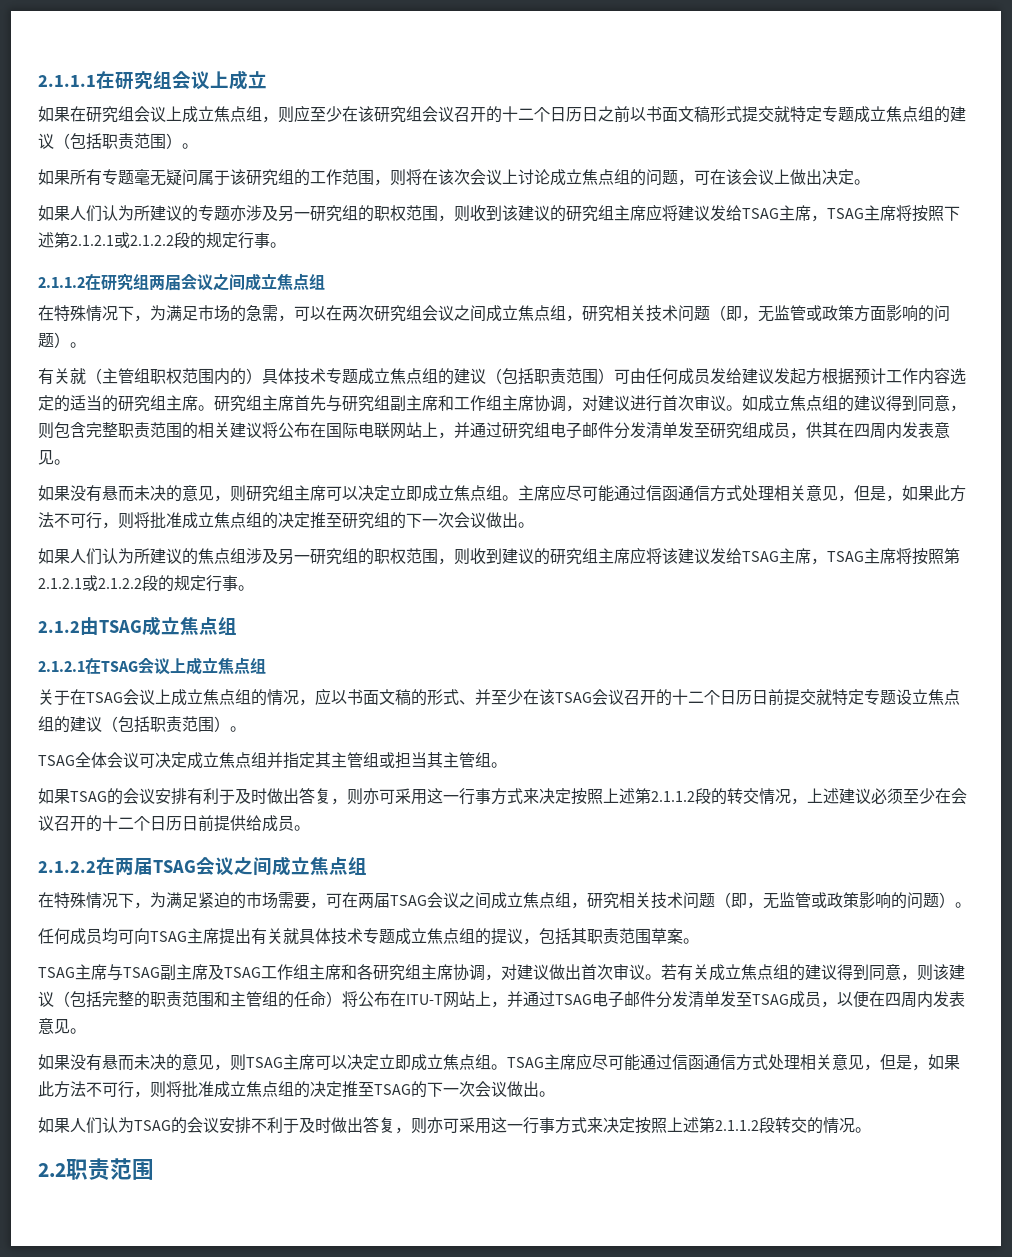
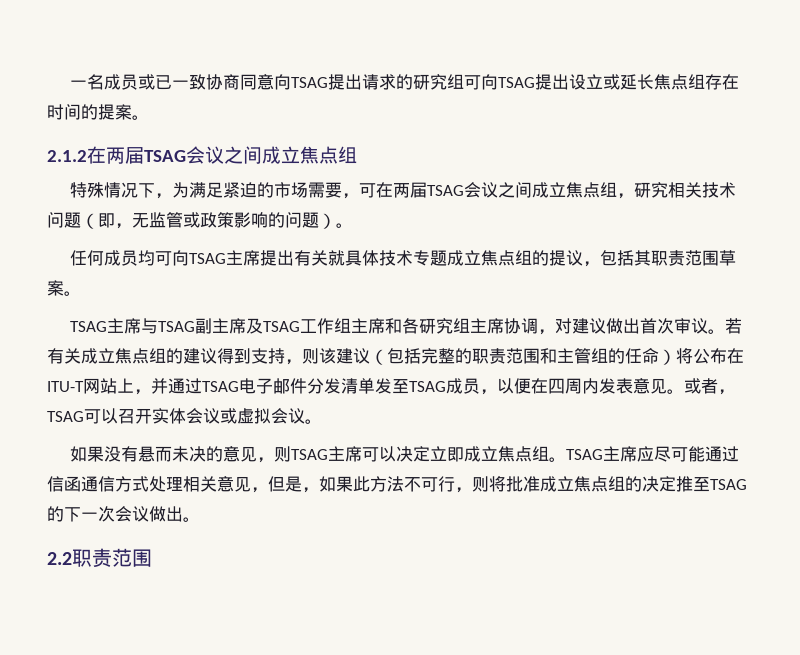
[38,70,267,90] [38,105,966,123] [38,133,198,149] [38,169,870,186] [38,204,960,222] [38,232,286,249] [38,273,325,291] [38,304,950,322] [38,332,86,348] [38,368,966,385] [38,395,966,412] [38,422,950,439] [38,450,70,465] [38,484,966,502] [38,512,534,529] [38,547,960,565] [38,575,254,592] [38,616,237,636] [38,657,266,675] [38,688,960,706] [38,716,246,733] [38,752,507,769] [38,788,967,805] [38,815,310,832] [38,861,96,873] 2.1.1.1在研究组会议上成立 // 如果在研究组会议上成立焦点组，则应至少在该研究组会议召开的十二个日历日之前以书面文稿形式提交就特定专题成立焦点组的建议（包括职责范围）。 // 如果所有专题毫无疑问属于该研究组的工作范围，则将在该次会议上讨论成立焦点组的问题，可在该会议上做出决定。 // 如果人们认为所建议的专题亦涉及另一研究组的职权范围，则收到该建议的研究组主席应将建议发给TSAG主席，TSAG主席将按照下述第2.1.2.1或2.1.2.2段的规定行事。 // 2.1.1.2在研究组两届会议之间成立焦点组 // 在特殊情况下，为满足市场的急需，可以在两次研究组会议之间成立焦点组，研究相关技术问题（即，无监管或政策方面影响的问题）。 // 有关就（主管组职权范围内的）具体技术专题成立焦点组的建议（包括职责范围）可由任何成员发给建议发起方根据预计工作内容选定的适当的研究组主席。研究组主席首先与研究组副主席和工作组主席协调，对建议进行首次审议。如成立焦点组的建议得到同意，则包含完整职责范围的相关建议将公布在国际电联网站上，并通过研究组电子邮件分发清单发至研究组成员，供其在四周内发表意见。 // 如果没有悬而未决的意见，则研究组主席可以决定立即成立焦点组。主席应尽可能通过信函通信方式处理相关意见，但是，如果此方法不可行，则将批准成立焦点组的决定推至研究组的下一次会议做出。 // 如果人们认为所建议的焦点组涉及另一研究组的职权范围，则收到建议的研究组主席应将该建议发给TSAG主席，TSAG主席将按照第2.1.2.1或2.1.2.2段的规定行事。 // 2.1.2由TSAG成立焦点组 // 2.1.2.1在TSAG会议上成立焦点组 // 关于在TSAG会议上成立焦点组的情况，应以书面文稿的形式、并至少在该TSAG会议召开的十二个日历日前提交就特定专题设立焦点组的建议（包括职责范围）。 // TSAG全体会议可决定成立焦点组并指定其主管组或担当其主管组。 // 如果TSAG的会议安排有利于及时做出答复，则亦可采用这一行事方式来决定按照上述第2.1.1.2段的转交情况，上述建议必须至少在会议召开的十二个日历日前提供给成员。 // 2.1.2.2 -> [70,74,740,90] [47,104,149,120] [47,150,87,162] 一名成员或已一致协商同意向TSAG提出请求的研究组可向TSAG提出设立或延长焦点组存在时间的提案。 // 2.1.2
[38,892,54,908] 在 -> (357, 155) none
[869,964,901,981] 同意 -> [251,348,285,364] 支持
(86, 1031) none -> [684,378,735,395] [47,408,322,424] 或者，TSAG可以召开实体会议或虚拟会议。
[38,1117,871,1134] // 如果人们认为TSAG的会议安排不利于及时做出答复，则亦可采用这一行事方式来决定按照上述第2.1.1.2段转交的情况。 -> (200, 519) none

